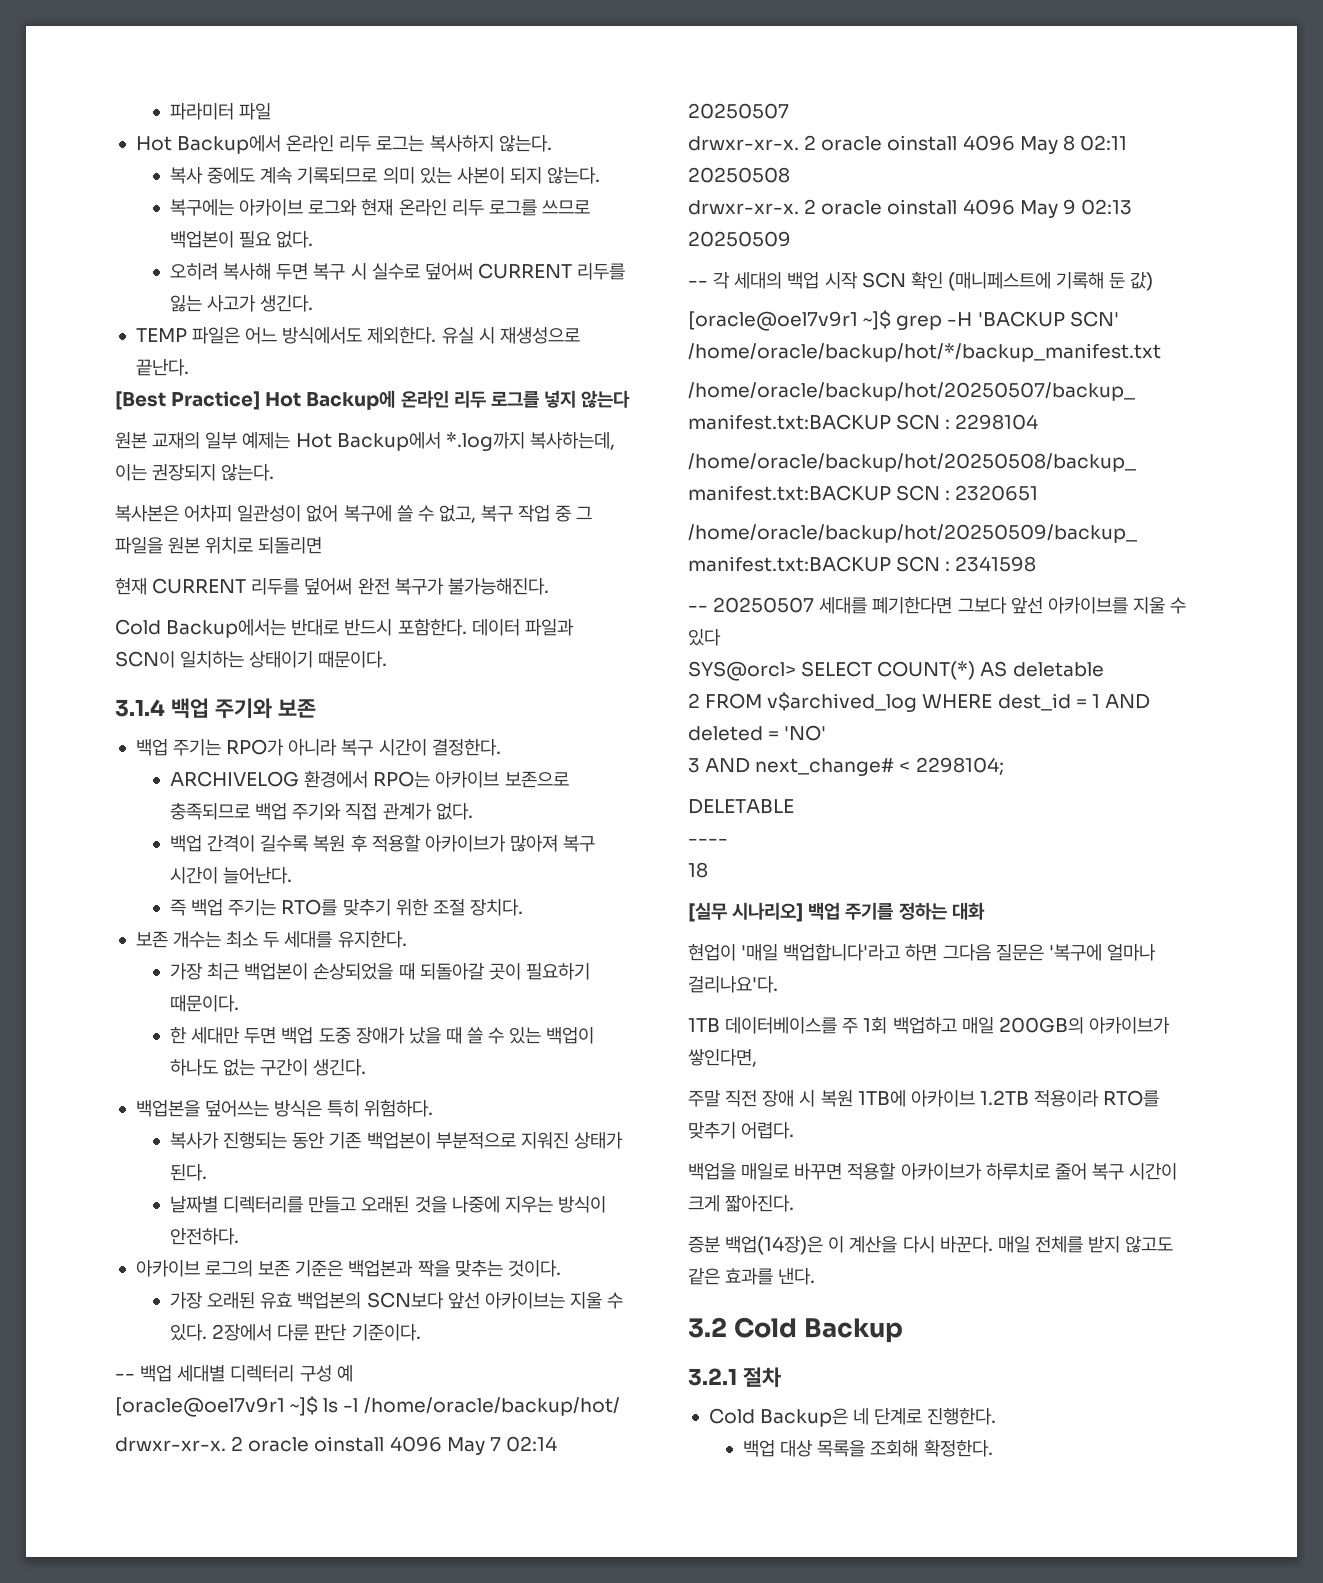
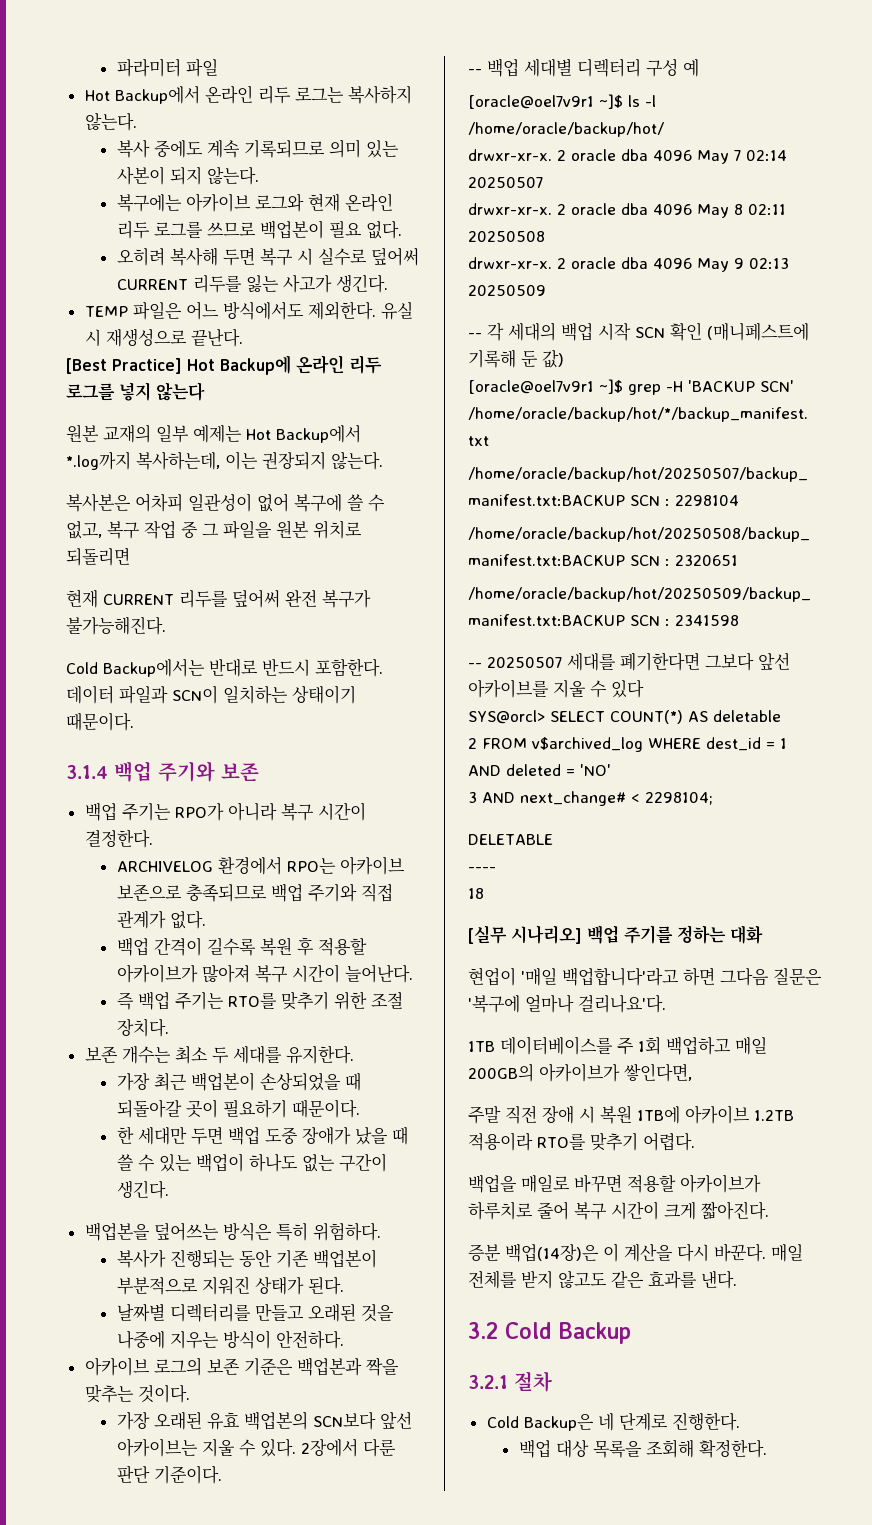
[314,1436,385,1452] oinstall -> [621,149,648,161] dba
[887,135,958,151] oinstall -> [621,203,648,215] dba
[887,199,958,215] oinstall -> [621,257,648,269] dba

